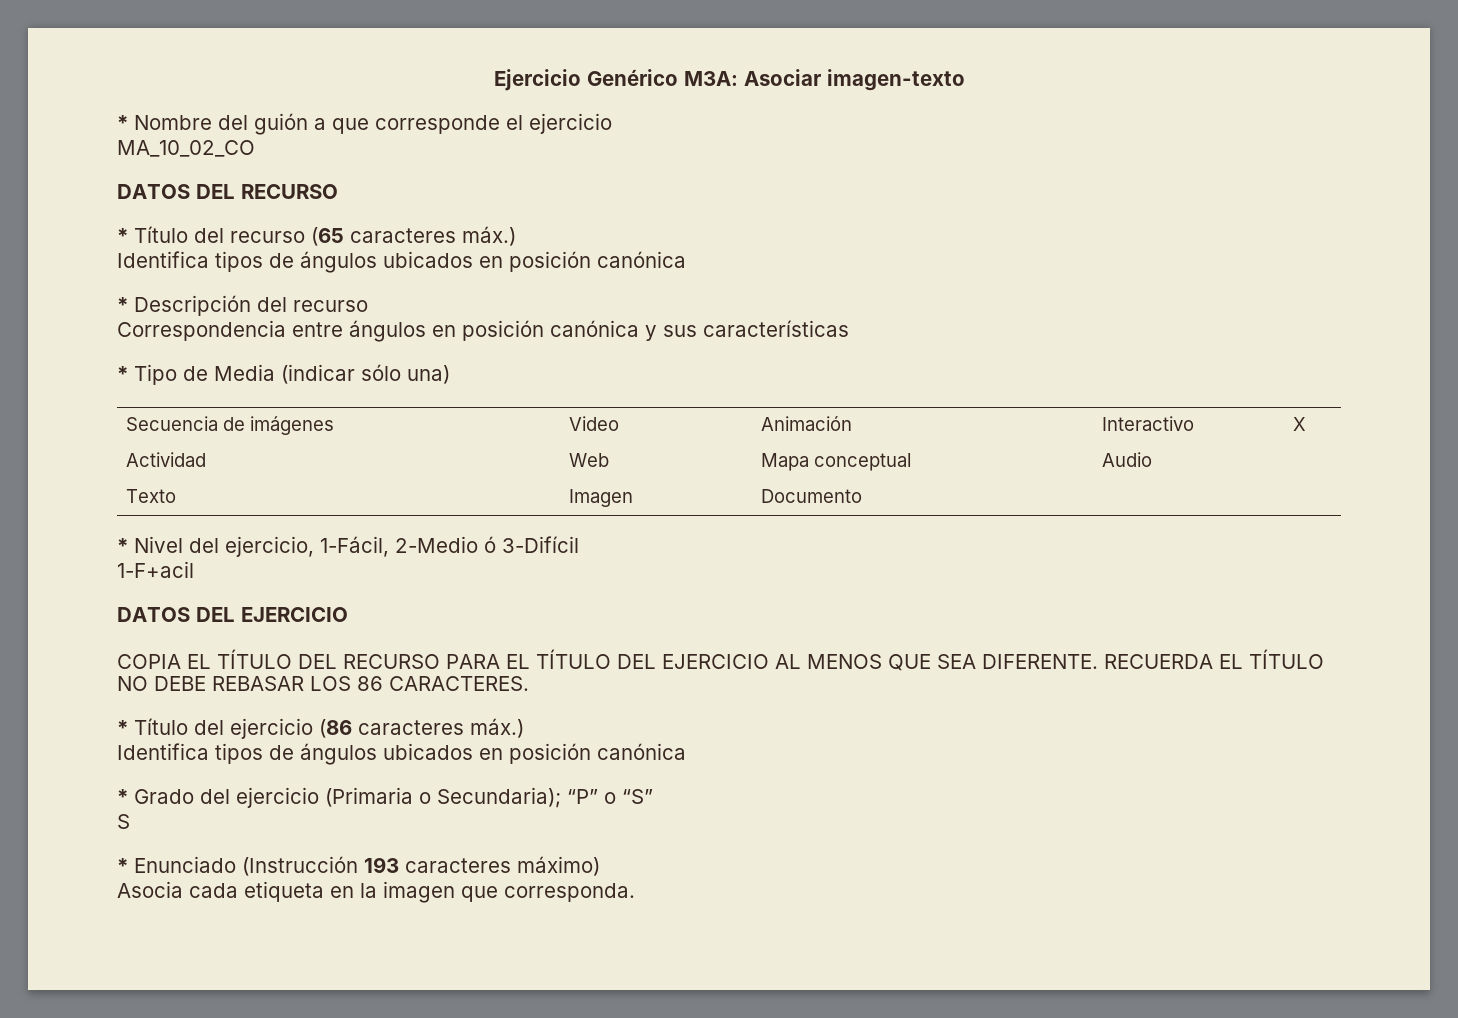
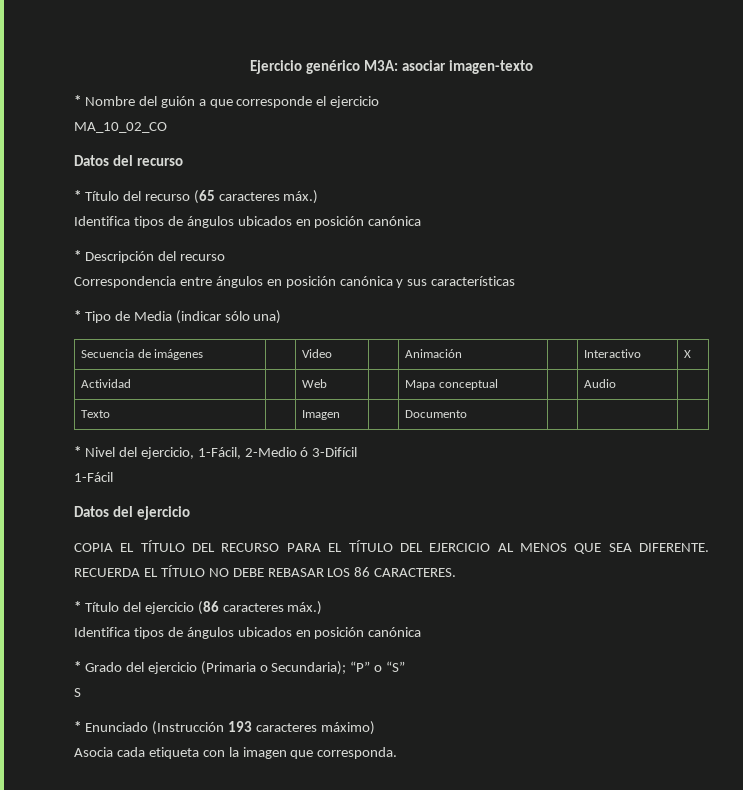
[586,69,821,86] Genérico M3A: Asociar -> [306,60,446,74] genérico M3A: asociar
[117,184,338,199] DATOS DEL RECURSO -> [74,155,183,166] Datos del recurso
[117,561,194,578] [117,607,348,622] 1-F+acil // DATOS DEL EJERCICIO -> [74,472,113,482] [74,506,190,520] 1-Fácil // Datos del ejercicio
[330,886,354,898] en -> [202,750,225,757] con

